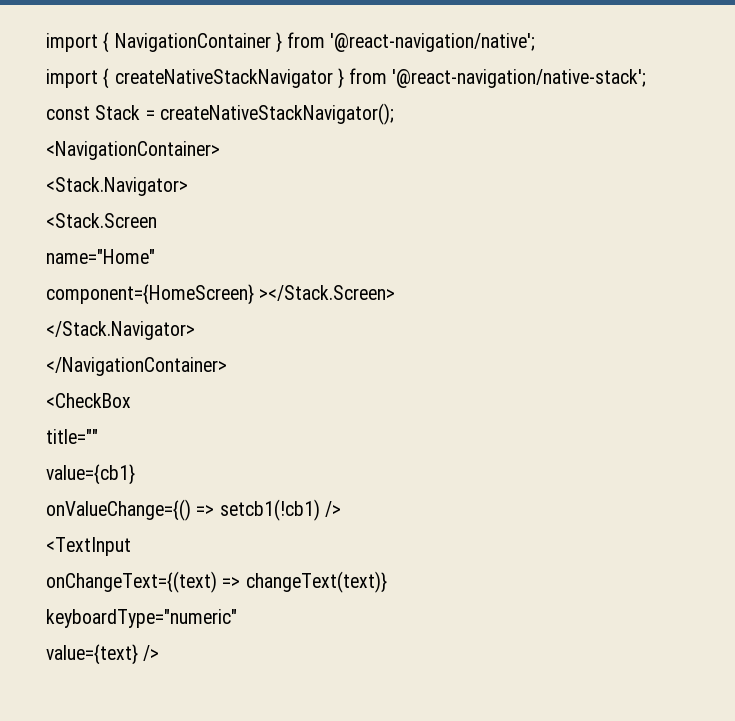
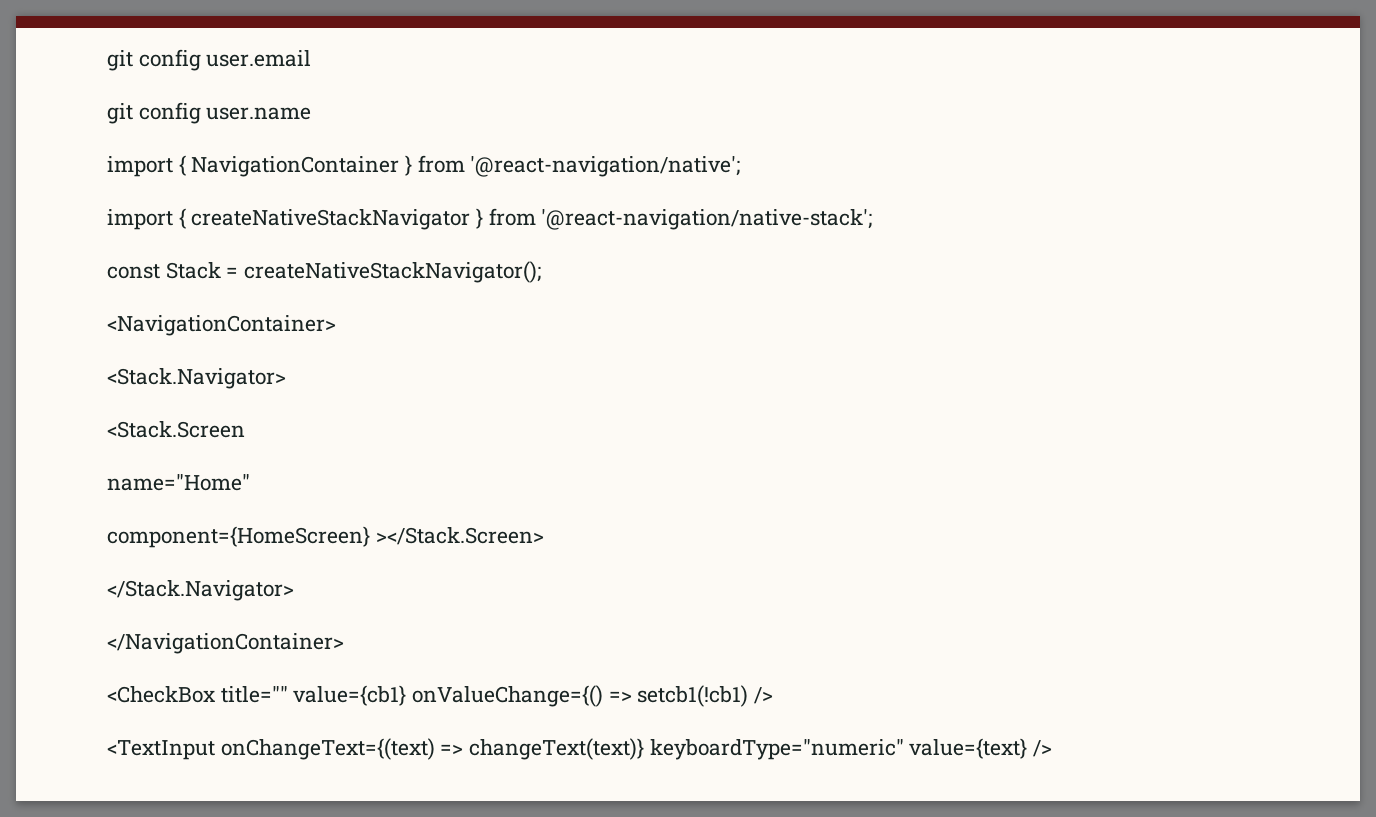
(46, 42) none -> [107,49,312,71] [107,102,312,124] git config user.email // git config user.name //
(131, 400) // -> (215, 694) none
(98, 436) // -> (288, 694) none
(135, 474) // -> (407, 695) none
(131, 546) // -> (215, 750) none
(387, 582) // -> (645, 749) none
(237, 618) // -> (904, 749) none

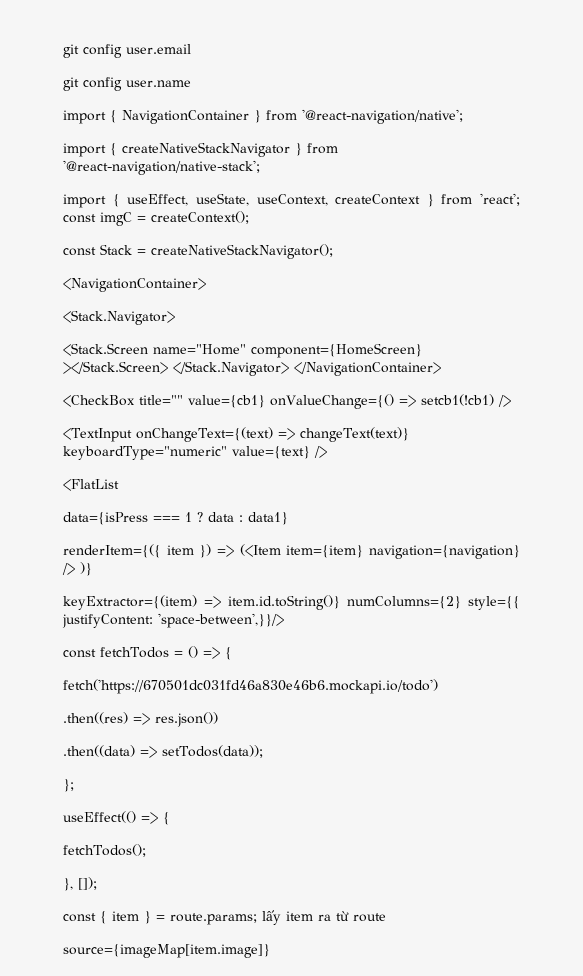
(873, 219) none -> [63,193,520,208] [63,211,249,226] // import { useEffect, useState, useContext, createContext } from 'react'; const imgC = createContext();
(245, 429) // -> (148, 349) none
(250, 482) // -> (246, 349) none
(544, 536) // -> (168, 367) none
(294, 590) // -> (289, 368) none
(1053, 748) none -> [63,479,119,491] [63,512,288,525] [63,544,520,559] [62,562,92,576] [63,595,520,610] [62,613,284,628] [63,646,232,660] [63,679,438,694] [63,712,218,727] [63,745,263,758] [63,779,74,792] [63,811,170,825] [63,844,146,857] [63,877,97,891] [63,910,386,925] [63,944,270,958] // <FlatList // data={isPress === 1 ? data : data1} // renderItem={({ item }) => (<Item item={item} navigation={navigation} /> )} // keyExtractor={(item) => item.id.toString()} numColumns={2} style={{ justifyContent: 'space-between',}}/> // const fetchTodos = () => { // fetch('https://670501dc031fd46a830e46b6.mockapi.io/todo') // .then((res) => res.json()) // .then((data) => setTodos(data)); // }; // useEffect(() => { // fetchTodos(); // }, []); // const { item } = route.params; lấy item ra từ route // source={imageMap[item.image]}

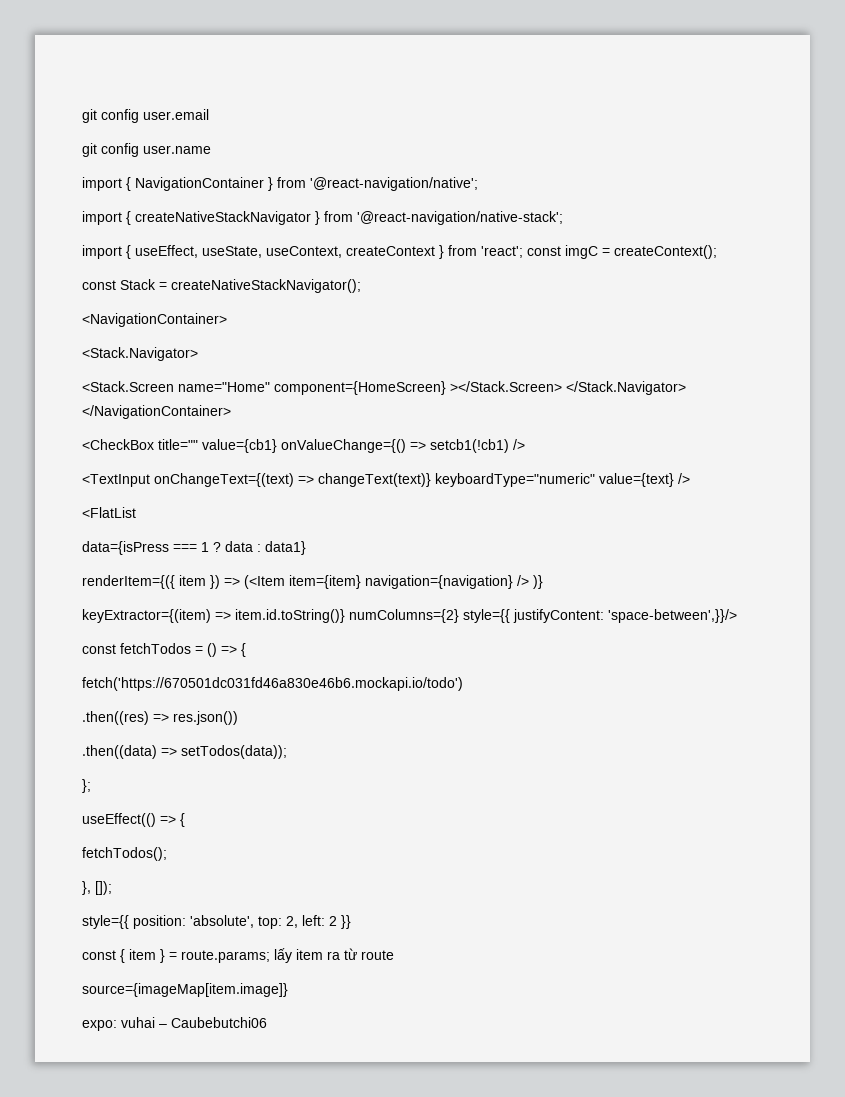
(97, 883) none -> [82,915,351,929] // style={{ position: 'absolute', top: 2, left: 2 }}
(270, 951) none -> [82,1017,267,1031] // expo: vuhai – Caubebutchi06

